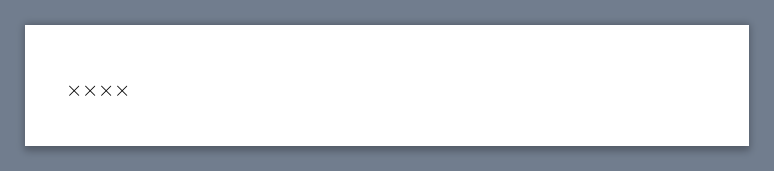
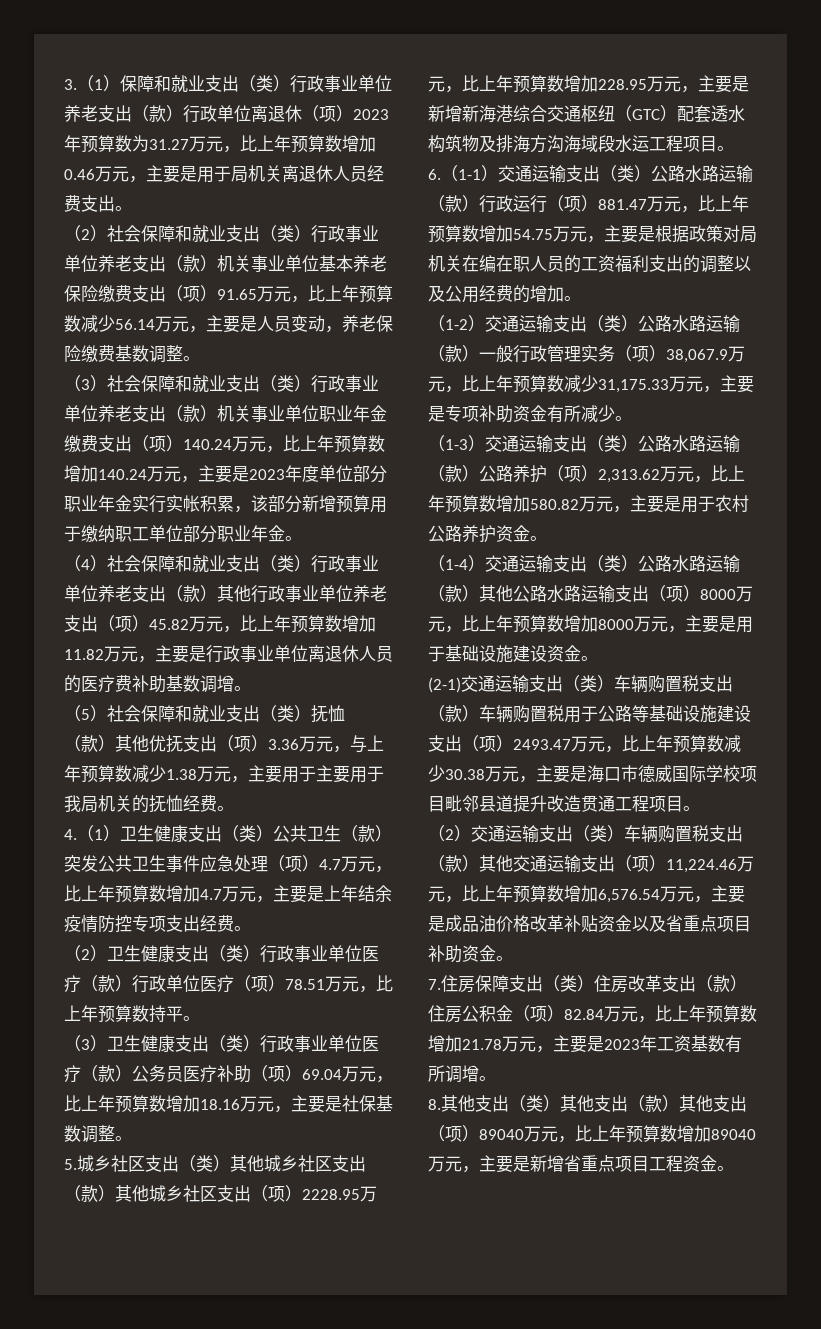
[66,85,130,96] ×××× -> [64,75,392,93] [64,105,389,123] [64,135,376,153] [64,165,384,183] [64,195,132,212] [64,225,379,243] [64,255,387,272] [64,285,393,303] [64,315,393,333] [64,345,200,363] [64,375,379,393] [64,405,387,422] [64,435,385,453] [64,465,387,483] [64,495,387,513] [64,525,302,543] [64,555,379,573] [64,585,387,603] [64,615,376,633] [64,645,393,663] [64,675,251,693] [64,705,345,723] [64,735,384,753] [64,765,384,783] [64,795,234,813] [64,825,392,843] [64,855,392,873] [64,885,392,903] [64,915,251,933] [64,945,379,963] [64,975,393,993] [64,1005,200,1023] [64,1035,379,1053] [64,1065,393,1083] [64,1095,393,1113] [64,1125,132,1143] [64,1155,366,1172] [64,1185,377,1202] [428,75,749,93] [428,105,745,123] [428,135,734,153] [428,165,753,183] [428,195,749,213] [428,225,757,243] [428,255,751,273] [428,285,581,303] [428,315,740,333] [428,345,745,363] [428,375,754,393] [428,405,632,423] [428,435,740,453] [428,465,745,483] [428,495,749,513] [428,525,547,543] [428,555,740,573] [428,585,753,603] [428,615,753,633] [428,645,598,663] [428,675,733,693] [428,705,751,723] [428,735,741,753] [428,765,757,783] [428,795,700,813] [428,825,743,843] [428,855,754,873] [428,885,745,903] [428,915,751,932] [428,945,513,963] [428,975,747,993] [428,1005,757,1023] [428,1035,742,1053] [428,1065,496,1083] [428,1095,747,1112] [428,1125,756,1143] [428,1155,734,1173] 3.（1）保障和就业支出（类）行政事业单位养老支出（款）行政单位离退休（项）2023年预算数为31.27万元，比上年预算数增加0.46万元，主要是用于局机关离退休人员经费支出。 // （2）社会保障和就业支出（类）行政事业单位养老支出（款）机关事业单位基本养老保险缴费支出（项）91.65万元，比上年预算数减少56.14万元，主要是人员变动，养老保险缴费基数调整。 // （3）社会保障和就业支出（类）行政事业单位养老支出（款）机关事业单位职业年金缴费支出（项）140.24万元，比上年预算数增加140.24万元，主要是2023年度单位部分职业年金实行实帐积累，该部分新增预算用于缴纳职工单位部分职业年金。 // （4）社会保障和就业支出（类）行政事业单位养老支出（款）其他行政事业单位养老支出（项）45.82万元，比上年预算数增加11.82万元，主要是行政事业单位离退休人员的医疗费补助基数调增。 // （5）社会保障和就业支出（类）抚恤（款）其他优抚支出（项）3.36万元，与上年预算数减少1.38万元，主要用于主要用于我局机关的抚恤经费。 // 4.（1）卫生健康支出（类）公共卫生（款）突发公共卫生事件应急处理（项）4.7万元，比上年预算数增加4.7万元，主要是上年结余疫情防控专项支出经费。 // （2）卫生健康支出（类）行政事业单位医疗（款）行政单位医疗（项）78.51万元，比上年预算数持平。 // （3）卫生健康支出（类）行政事业单位医疗（款）公务员医疗补助（项）69.04万元，比上年预算数增加18.16万元，主要是社保基数调整。 // 5.城乡社区支出（类）其他城乡社区支出（款）其他城乡社区支出（项）2228.95万元，比上年预算数增加228.95万元，主要是新增新海港综合交通枢纽（GTC）配套透水构筑物及排海方沟海域段水运工程项目。 // 6.（1-1）交通运输支出（类）公路水路运输（款）行政运行（项）881.47万元，比上年预算数增加54.75万元，主要是根据政策对局机关在编在职人员的工资福利支出的调整以及公用经费的增加。 // （1-2）交通运输支出（类）公路水路运输（款）一般行政管理实务（项）38,067.9万元，比上年预算数减少31,175.33万元，主要是专项补助资金有所减少。 // （1-3）交通运输支出（类）公路水路运输（款）公路养护（项）2,313.62万元，比上年预算数增加580.82万元，主要是用于农村公路养护资金。 // （1-4）交通运输支出（类）公路水路运输（款）其他公路水路运输支出（项）8000万元，比上年预算数增加8000万元，主要是用于基础设施建设资金。 // (2-1)交通运输支出（类）车辆购置税支出（款）车辆购置税用于公路等基础设施建设支出（项）2493.47万元，比上年预算数减少30.38万元，主要是海口市德威国际学校项目毗邻县道提升改造贯通工程项目。 // （2）交通运输支出（类）车辆购置税支出（款）其他交通运输支出（项）11,224.46万元，比上年预算数增加6,576.54万元，主要是成品油价格改革补贴资金以及省重点项目补助资金。 // 7.住房保障支出（类）住房改革支出（款）住房公积金（项）82.84万元，比上年预算数增加21.78万元，主要是2023年工资基数有所调增。 // 8.其他支出（类）其他支出（款）其他支出（项）89040万元，比上年预算数增加89040万元，主要是新增省重点项目工程资金。

